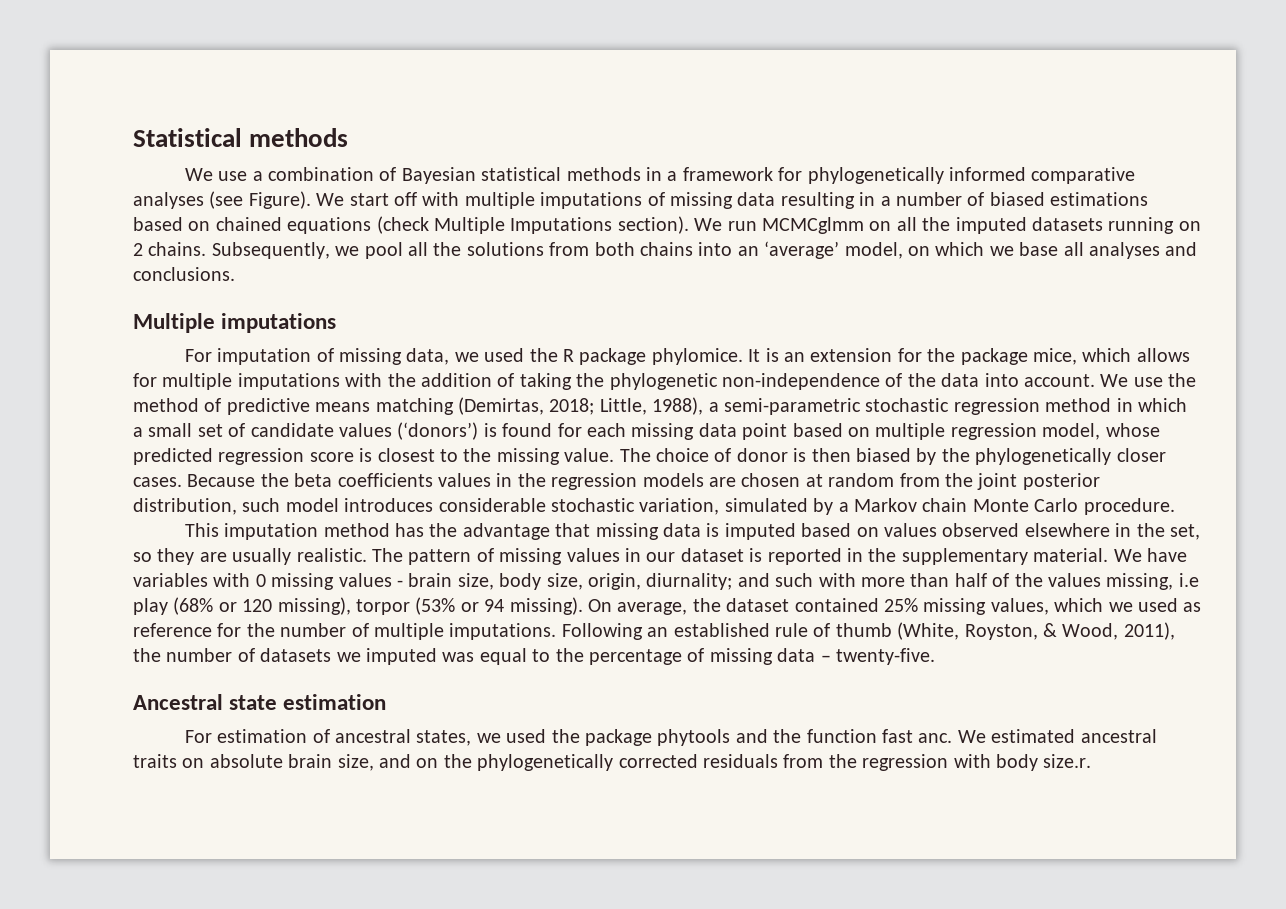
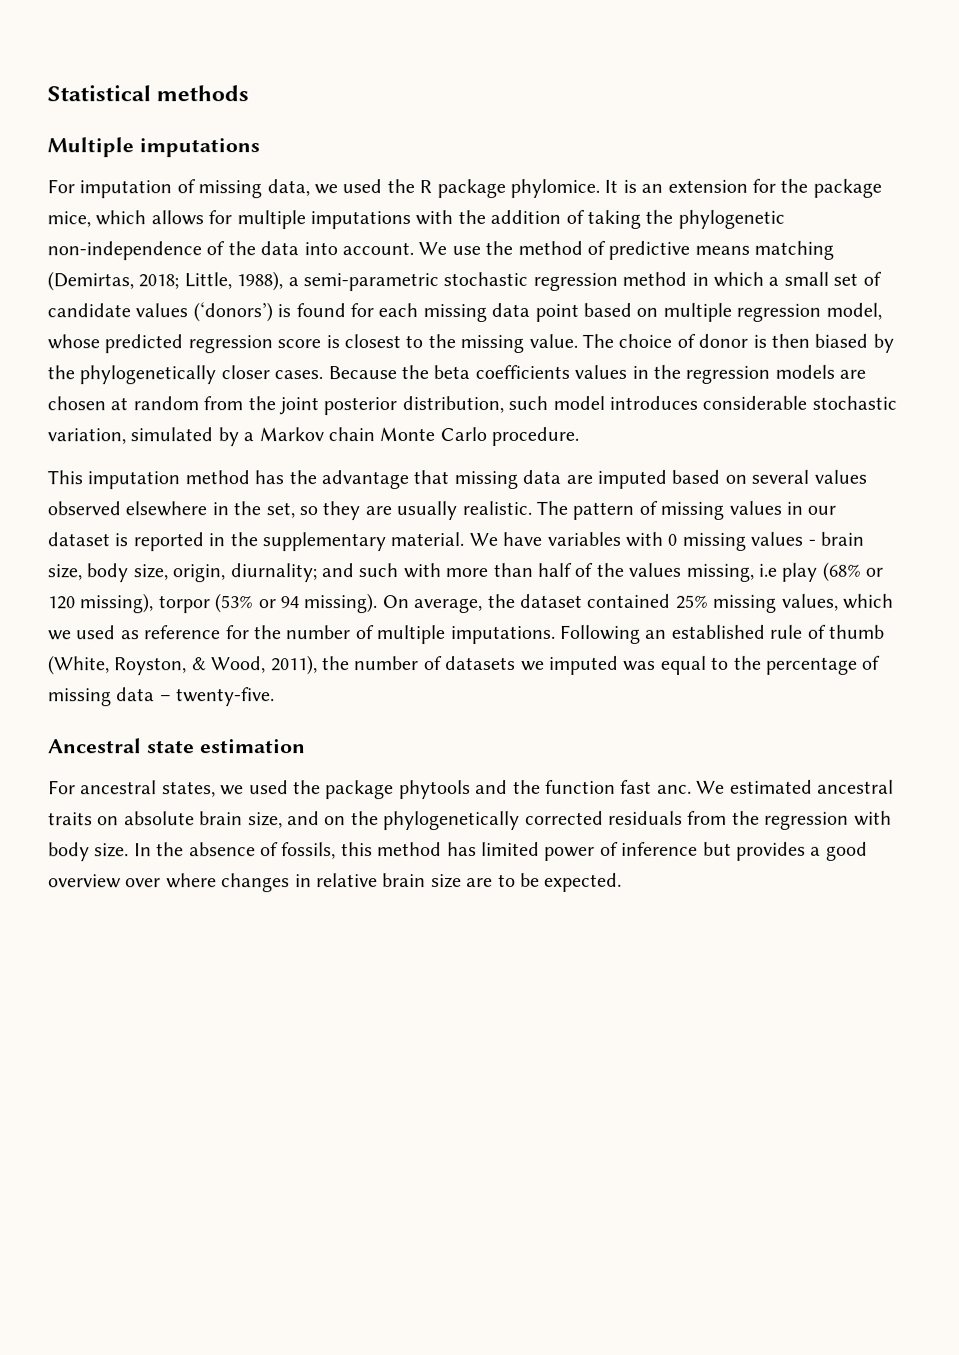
[184,167,1136,184] [133,191,1149,209] [133,216,1201,234] [133,241,1198,259] [133,267,235,281] // We use a combination of Bayesian statistical methods in a framework for phylogenetically informed comparative analyses (see Figure). We start off with multiple imputations of missing data resulting in a number of biased estimations based on chained equations (check Multiple Imputations section). We run MCMCglmm on all the imputed datasets running on 2 chains. Subsequently, we pool all the solutions from both chains into an ‘average’ model, on which we base all analyses and conclusions. -> (250, 93) none
[706,523,720,537] is -> [565,474,593,484] are
(879, 532) none -> [751,469,810,484] several
[217,729,330,743] estimation of -> (76, 787) none
[1043,754,1092,768] size.r. -> [94,841,868,861] [48,872,623,893] size. In the absence of fossils, this method has limited power of inference but provides a good overview over where changes in relative brain size are to be expected.

